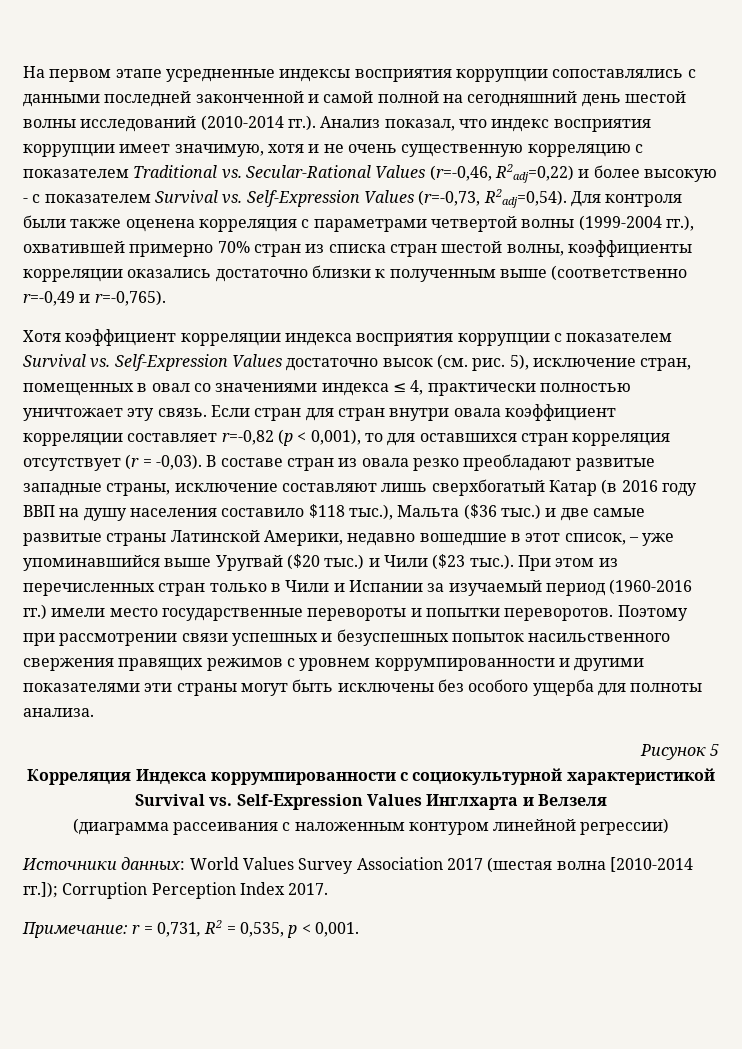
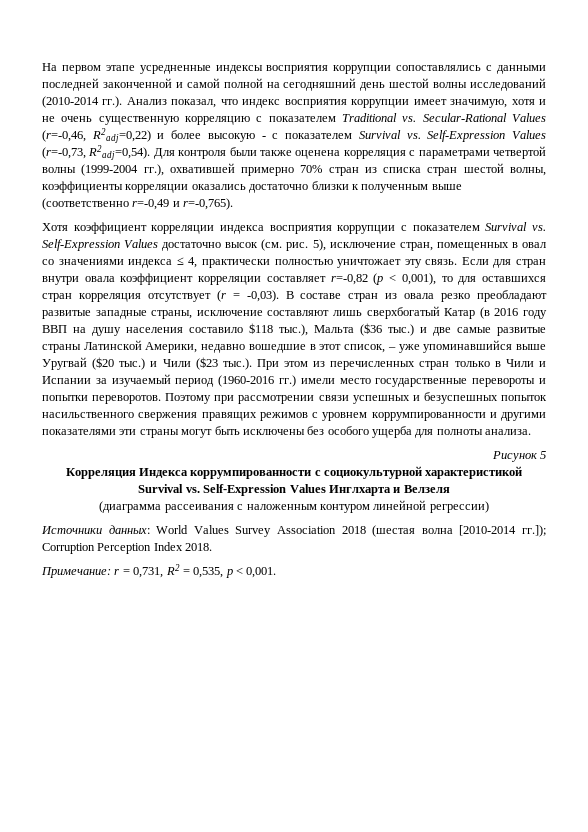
[254,408,302,421] стран -> (489, 261) none
[446,858,483,870] 2017 -> [341,526,366,534] 2018
[288,883,329,895] 2017. -> [185,543,213,551] 2018.

